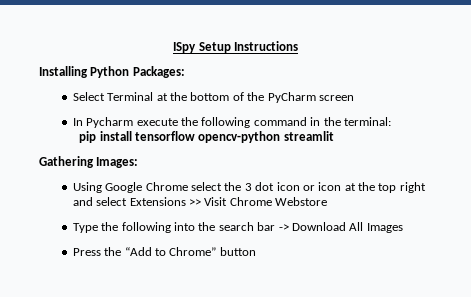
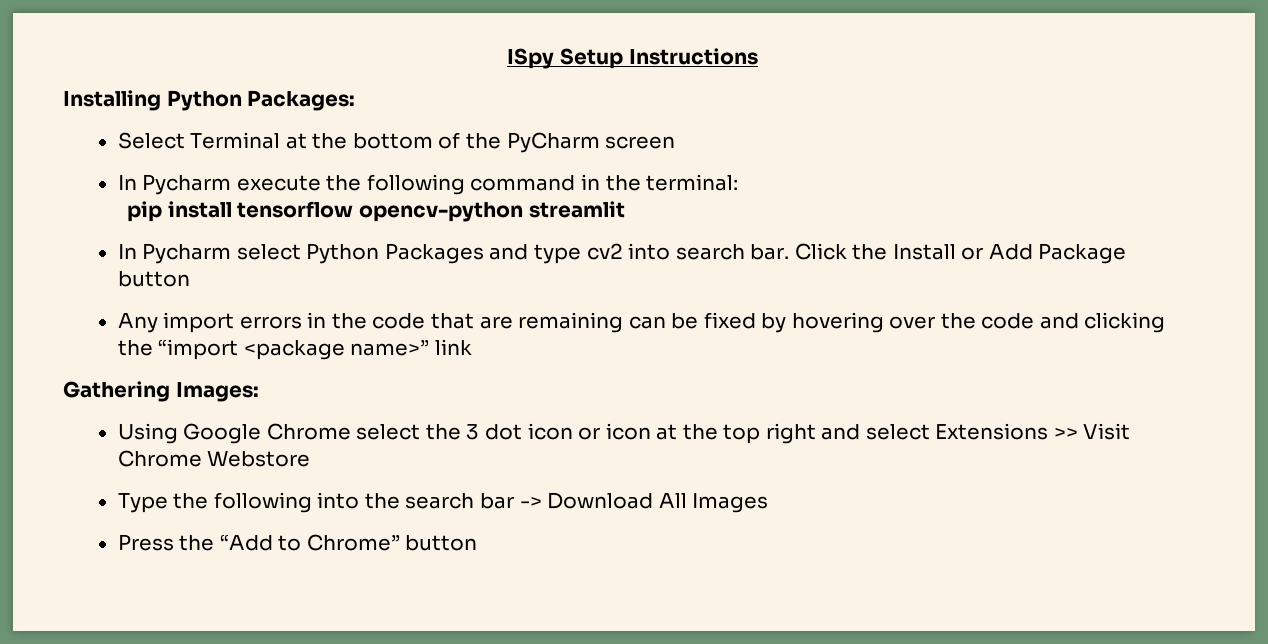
(334, 136) none -> [117,243,1127,264] [117,271,190,287] [117,312,1166,333] [117,339,472,360] // In Pycharm select Python Packages and type cv2 into search bar. Click the Install or Add Package button // Any import errors in the code that are remaining can be fixed by hovering over the code and clicking the “import <package name>” link

